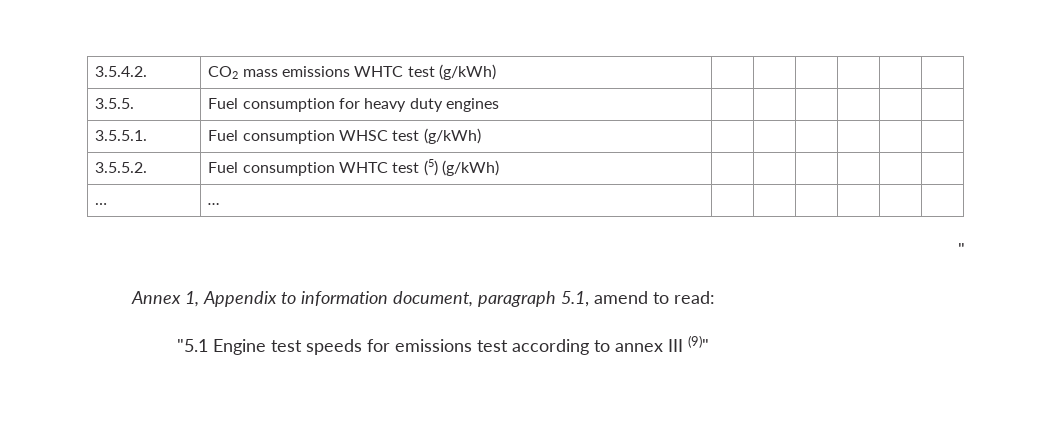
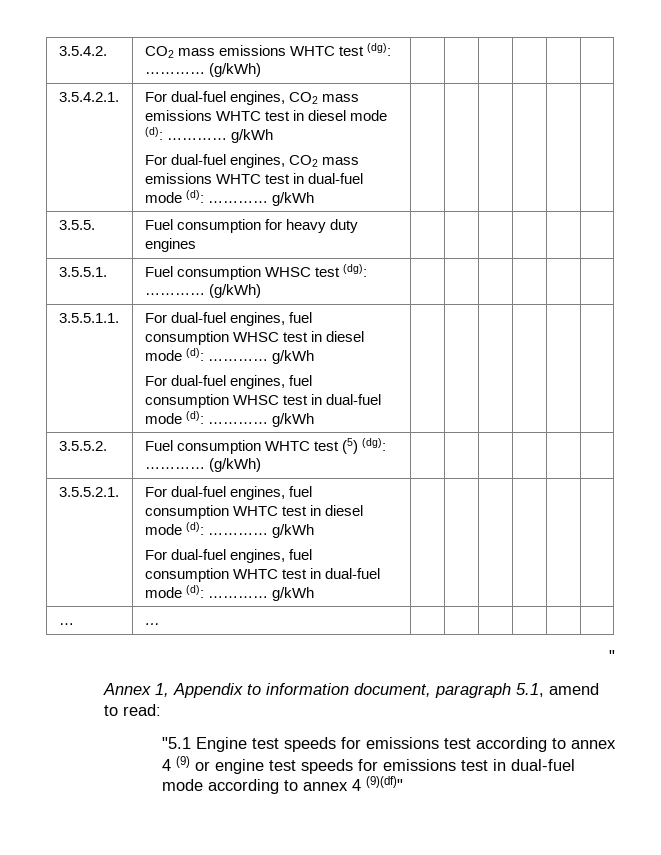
[439,64,497,80] (g/kWh) | | | | | | -> [367,43,392,56] [144,63,261,77] [58,92,119,102] [144,91,360,105] [144,110,388,121] [144,127,273,143] [144,154,360,168] [144,173,364,184] [144,190,314,206] (dg): ………… (g/kWh) | | | | | | // 3.5.4.2.1. | For dual-fuel engines, CO2 mass emissions WHTC test in diesel mode (d): ………… g/kWh // For dual-fuel engines, CO2 mass emissions WHTC test in dual-fuel mode (d): ………… g/kWh | | | | | |
[423,128,481,144] (g/kWh) | | | | | | -> [343,264,368,277] [144,284,261,298] [58,313,119,323] [144,312,312,326] [144,331,365,345] [144,348,314,364] [144,375,312,389] [144,394,382,408] [144,411,314,427] (dg): ………… (g/kWh) | | | | | | // 3.5.5.1.1. | For dual-fuel engines, fuel consumption WHSC test in diesel mode (d): ………… g/kWh // For dual-fuel engines, fuel consumption WHSC test in dual-fuel mode (d): ………… g/kWh | | | | | |
[442,160,500,176] (g/kWh) | | | | | | -> [362,438,387,451] [144,458,261,472] [58,487,119,497] [144,486,312,500] [144,505,364,519] [144,522,314,538] [144,549,312,563] [144,568,381,582] [144,585,314,601] (dg): ………… (g/kWh) | | | | | | // 3.5.5.2.1. | For dual-fuel engines, fuel consumption WHTC test in diesel mode (d): ………… g/kWh // For dual-fuel engines, fuel consumption WHTC test in dual-fuel mode (d): ………… g/kWh | | | | | |
[667,335,709,352] III (9)" -> [161,756,575,774] [161,776,403,794] 4 (9) or engine test speeds for emissions test in dual-fuel mode according to annex 4 (9)(df)"

